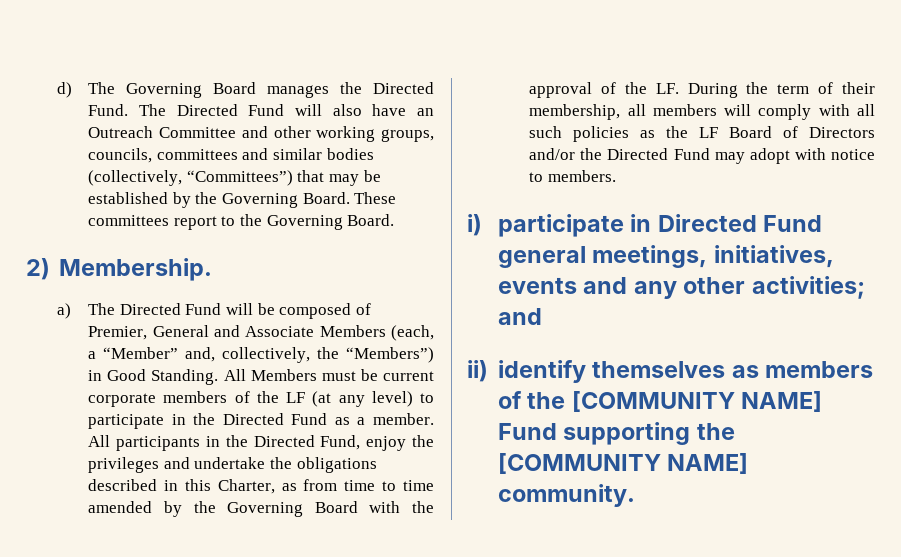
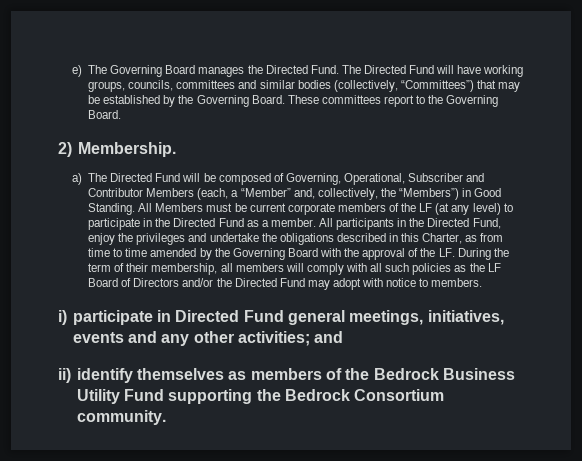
[57,82,73,98] d) -> [72,65,83,77] e)
[332,104,435,116] [88,126,311,138] also have an Outreach Committee and other -> [457,65,482,74] have
[88,325,315,340] Premier, General and Associate -> [285,173,485,185] [88,188,144,197] Governing, Operational, Subscriber and Contributor
[571,391,823,412] [COMMUNITY NAME] -> [373,368,515,380] [76,389,120,404] Bedrock Business Utility
[498,453,749,474] [COMMUNITY NAME] -> [285,389,445,401] Bedrock Consortium

